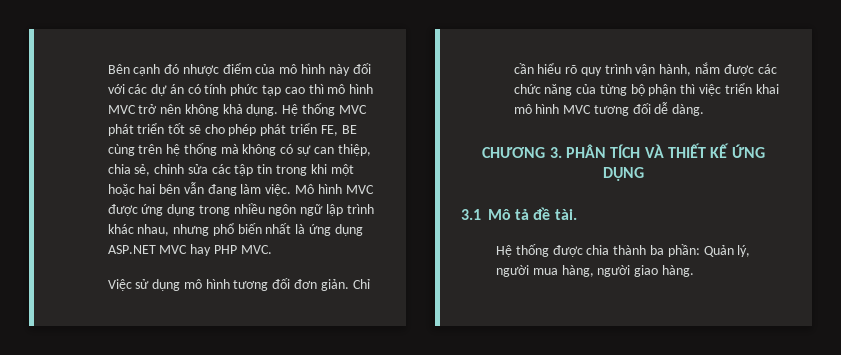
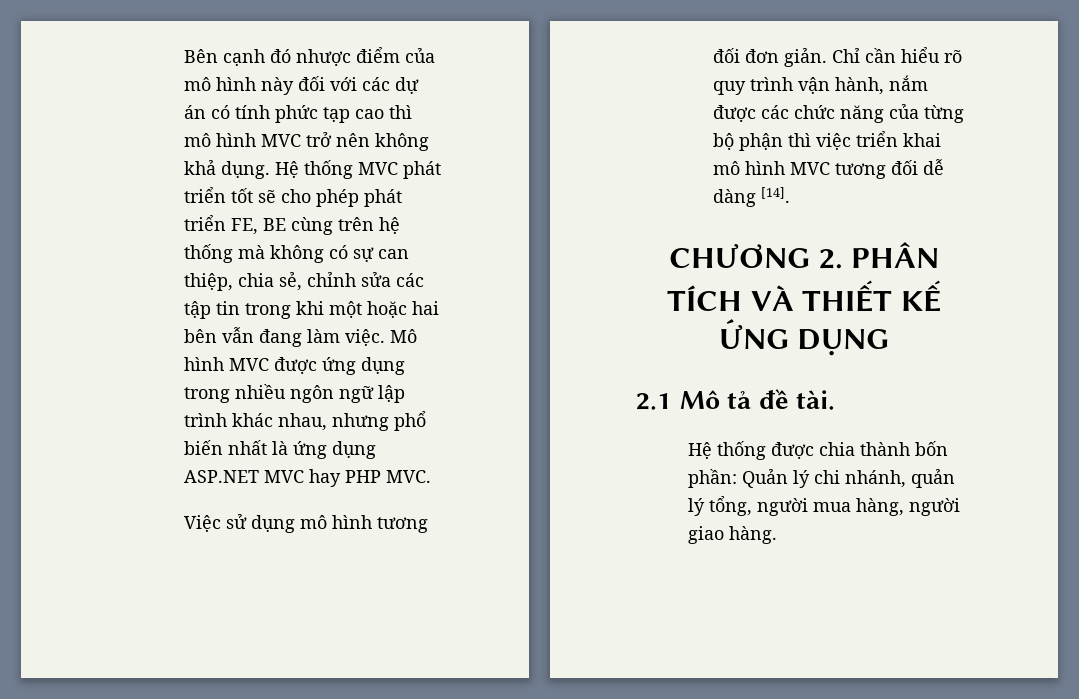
[672,104,705,116] dàng. -> [713,187,791,207] dàng [14].
[549,147,562,158] 3. -> [818,249,843,269] 2.
[461,209,481,220] 3.1 -> [636,393,671,410] 2.1
[649,245,664,255] ba -> [914,441,948,456] bốn
[737,245,751,257] lý, -> [792,469,955,488] [687,496,752,516] lý chi nhánh, quản lý tổng,

